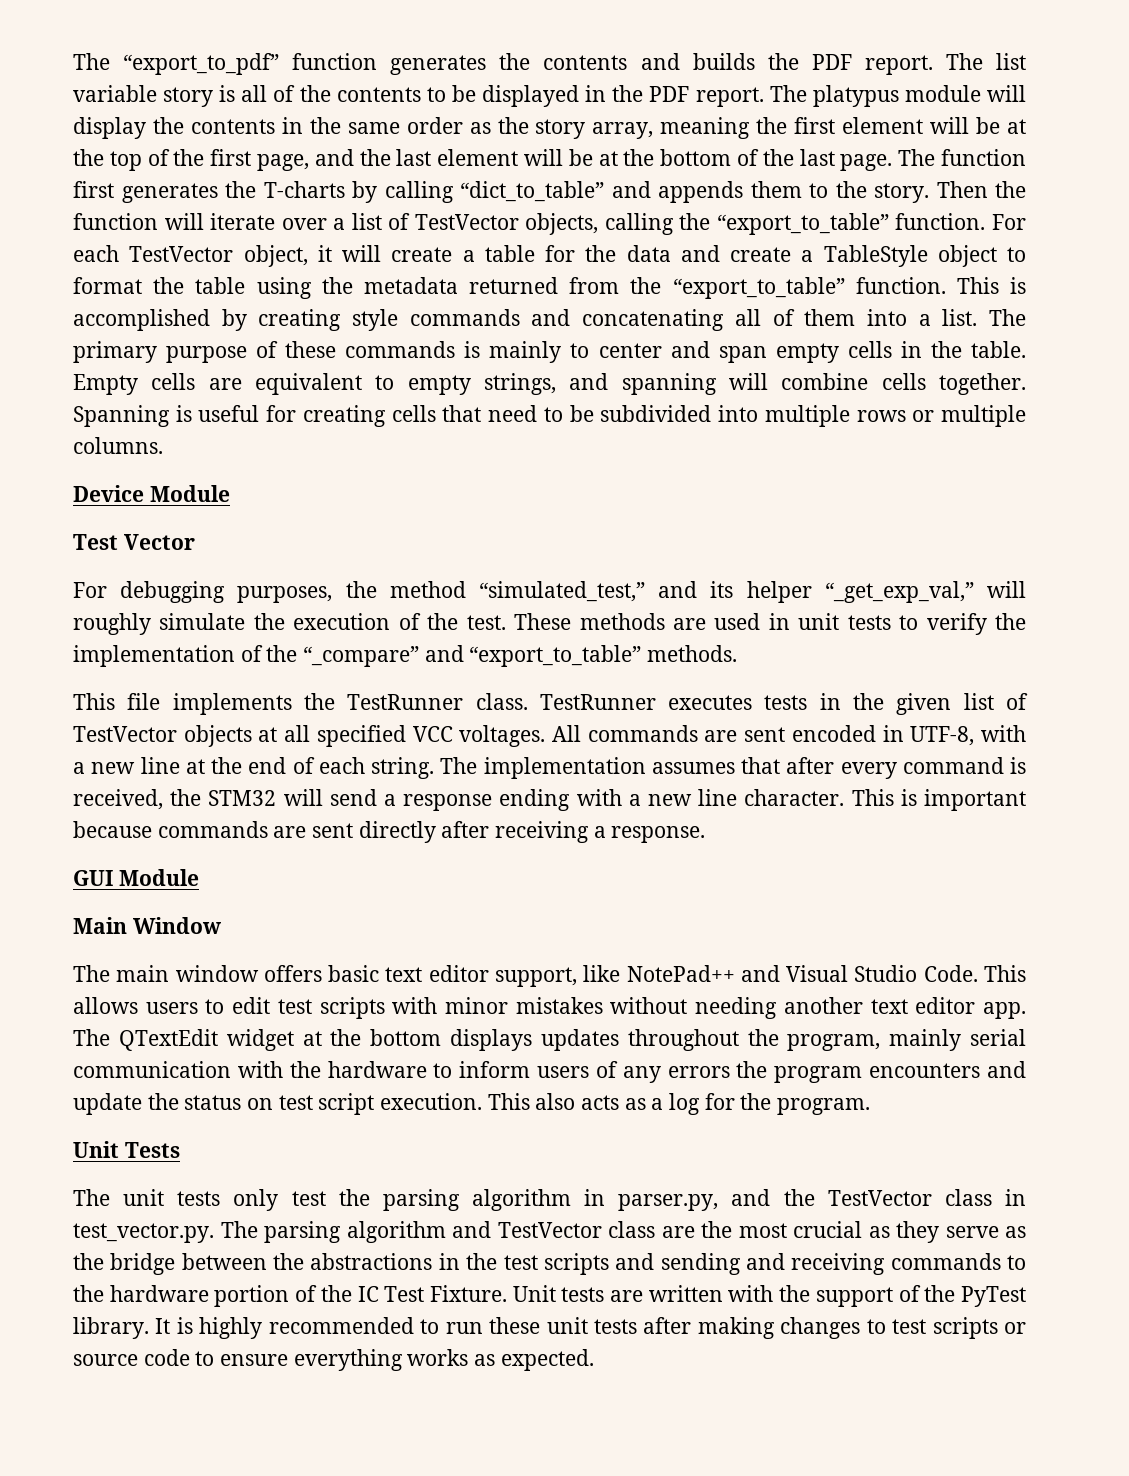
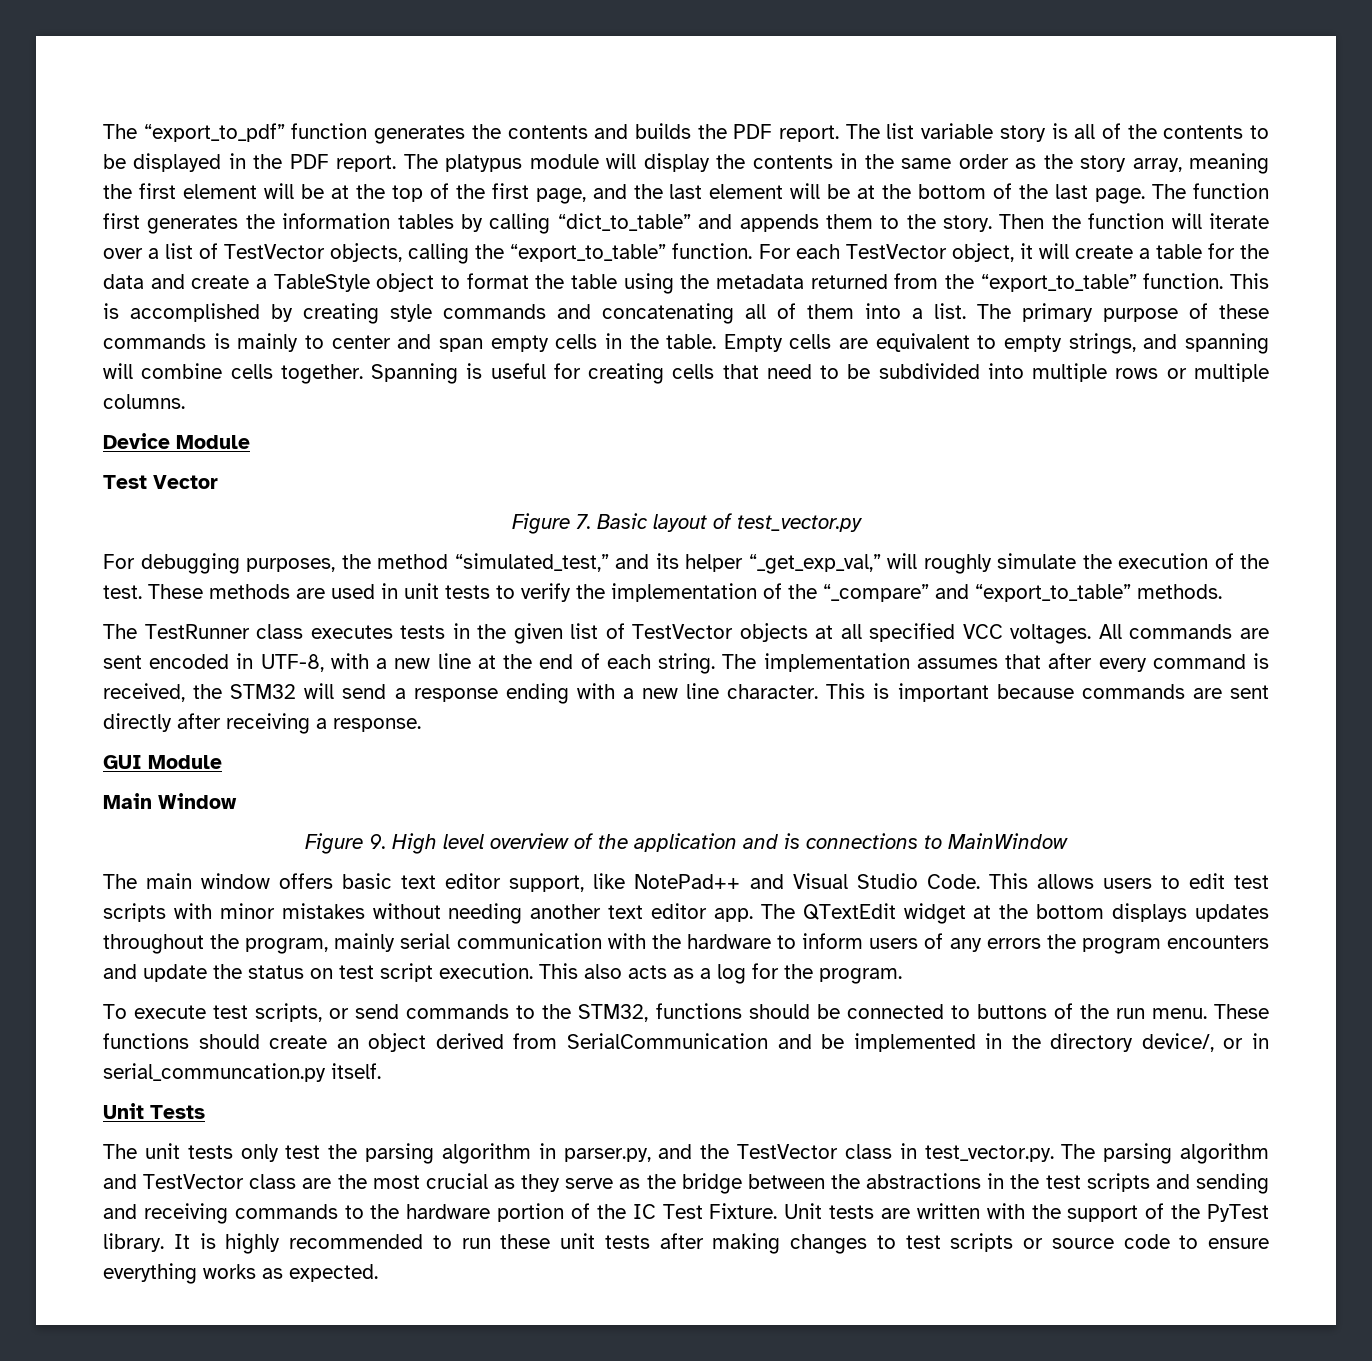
[263,181,345,198] T-charts -> [282,213,454,229] information tables
(195, 542) none -> [511,513,863,534] // Figure 7. Basic layout of test_vector.py
[73,693,656,715] This file implements the TestRunner class. TestRunner -> [103,624,304,639] The TestRunner class
(221, 925) none -> [305,833,1068,854] // Figure 9. High level overview of the application and is connections to MainWindow
(871, 1106) none -> [103,1003,1269,1022] [103,1033,1269,1052] [103,1063,381,1082] // To execute test scripts, or send commands to the STM32, functions should be connected to buttons of the run menu. These functions should create an object derived from SerialCommunication and be implemented in the directory device/, or in serial_communcation.py itself.

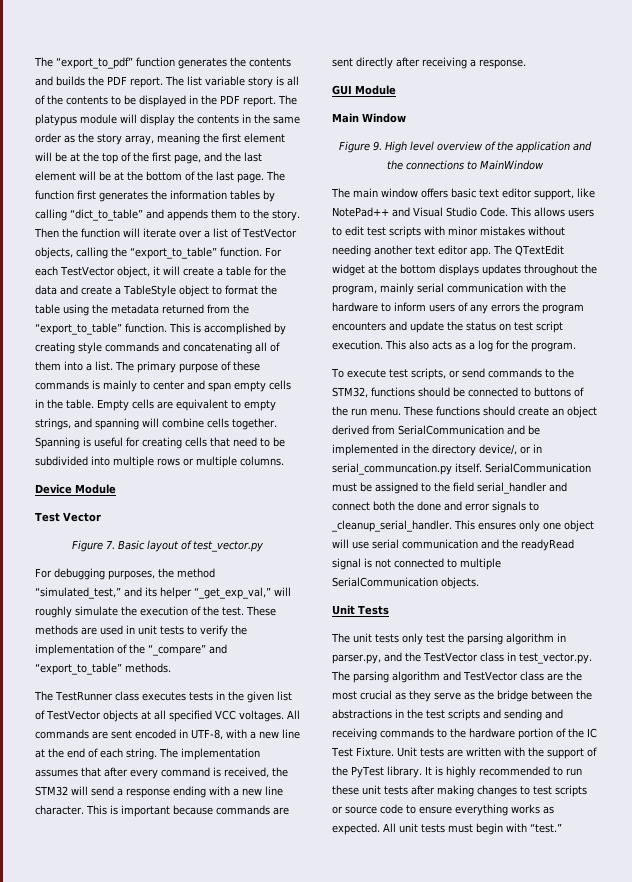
[784,833,800,849] is -> [386,160,403,170] the
(381, 1071) none -> [485,463,591,473] [332,482,567,494] [332,501,539,513] [331,520,594,532] [332,539,574,551] [332,558,501,570] [332,577,479,589] SerialCommunication must be assigned to the field serial_handler and connect both the done and error signals to _cleanup_serial_handler. This ensures only one object will use serial communication and the readyRead signal is not connected to multiple SerialCommunication objects.
(378, 1273) none -> [383,823,562,835] All unit tests must begin with “test.”

